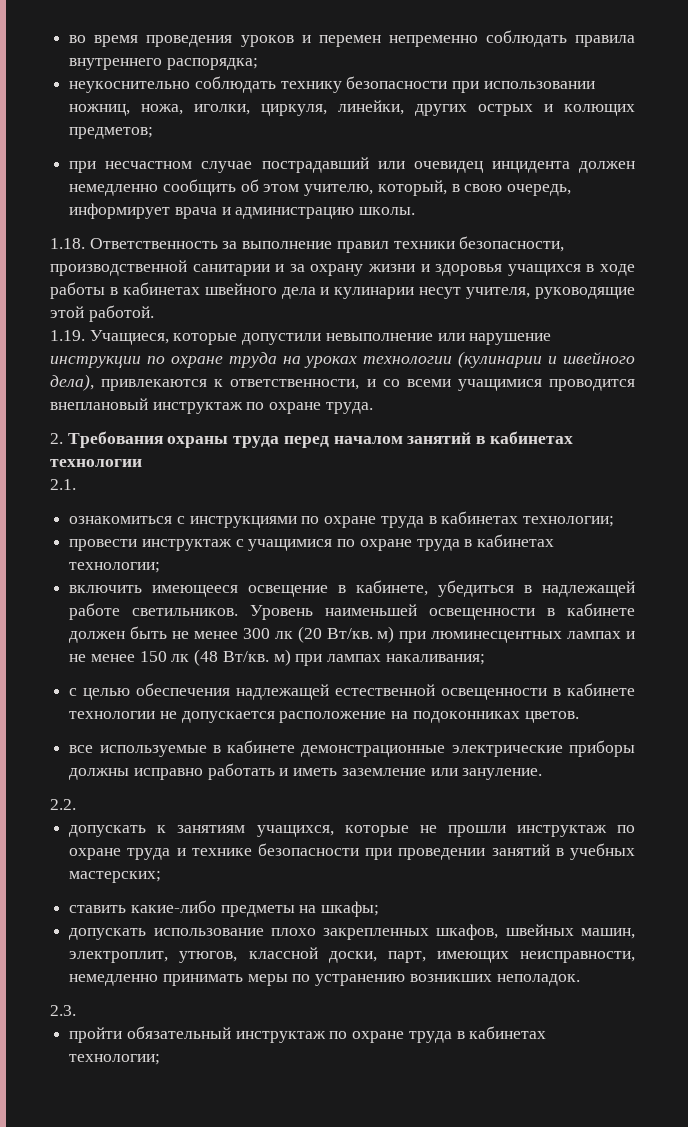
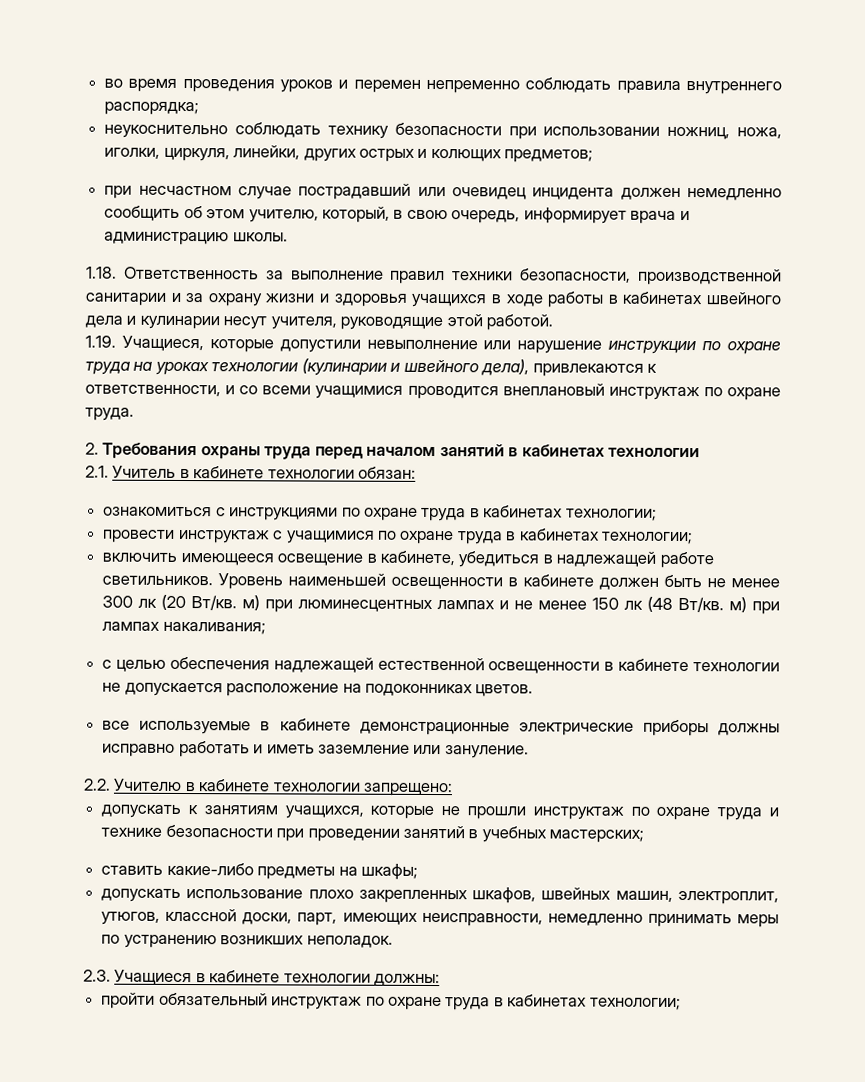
(76, 484) none -> [112,465,417,479] Учитель в кабинете технологии обязан:
(76, 804) none -> [113,778,454,797] Учителю в кабинете технологии запрещено:
(76, 1010) none -> [114,969,441,987] Учащиеся в кабинете технологии должны:

